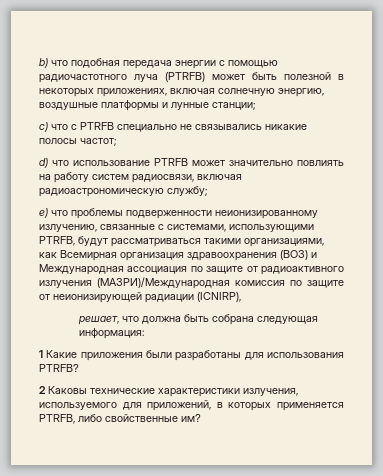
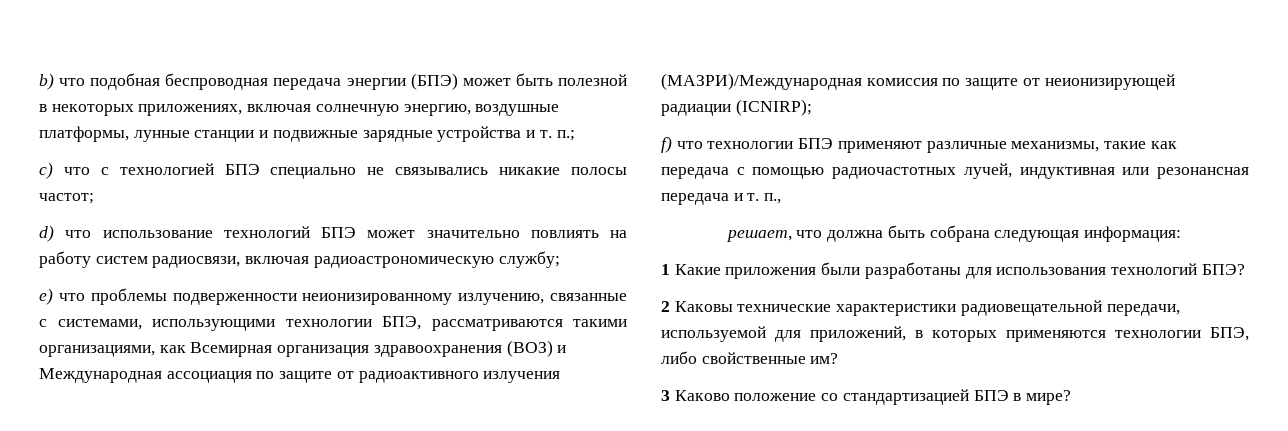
(120, 63) none -> [165,73,269,90] беспроводная
[219,60,278,68] [39,72,205,83] с помощью радиочастотного луча (PTRFB) -> [410,73,458,90] (БПЭ)
[101,100,255,111] платформы и лунные станции; -> [39,126,575,142] платформы, лунные станции и подвижные зарядные устройства и т. п.;
[80,122,114,130] PTRFB -> [119,163,260,175] технологией БПЭ
[154,158,188,166] PTRFB -> [223,226,356,238] технологий БПЭ
[39,236,201,247] PTRFB, будут рассматриваться -> [285,316,563,331] технологии БПЭ, рассматриваются
[197,292,241,302] (ICNIRP), -> [735,99,812,116] [661,136,1177,153] [661,163,1249,179] [661,193,782,205] (ICNIRP); // f) что технологии БПЭ применяют различные механизмы, такие как передача с помощью радиочастотных лучей, индуктивная или резонансная передача и т. п.,
[39,364,79,372] PTRFB? -> [1111,263,1245,275] технологий БПЭ?
[243,388,298,396] [39,402,117,410] излучения, используемого -> [960,300,1180,316] [661,326,766,342] радиовещательной передачи, используемой
[277,402,344,411] [39,414,75,424] применяется PTRFB, -> [1006,327,1249,342] применяются технологии БПЭ,
(201, 418) none -> [661,389,1072,405] // 3 Каково положение со стандартизацией БПЭ в мире?

